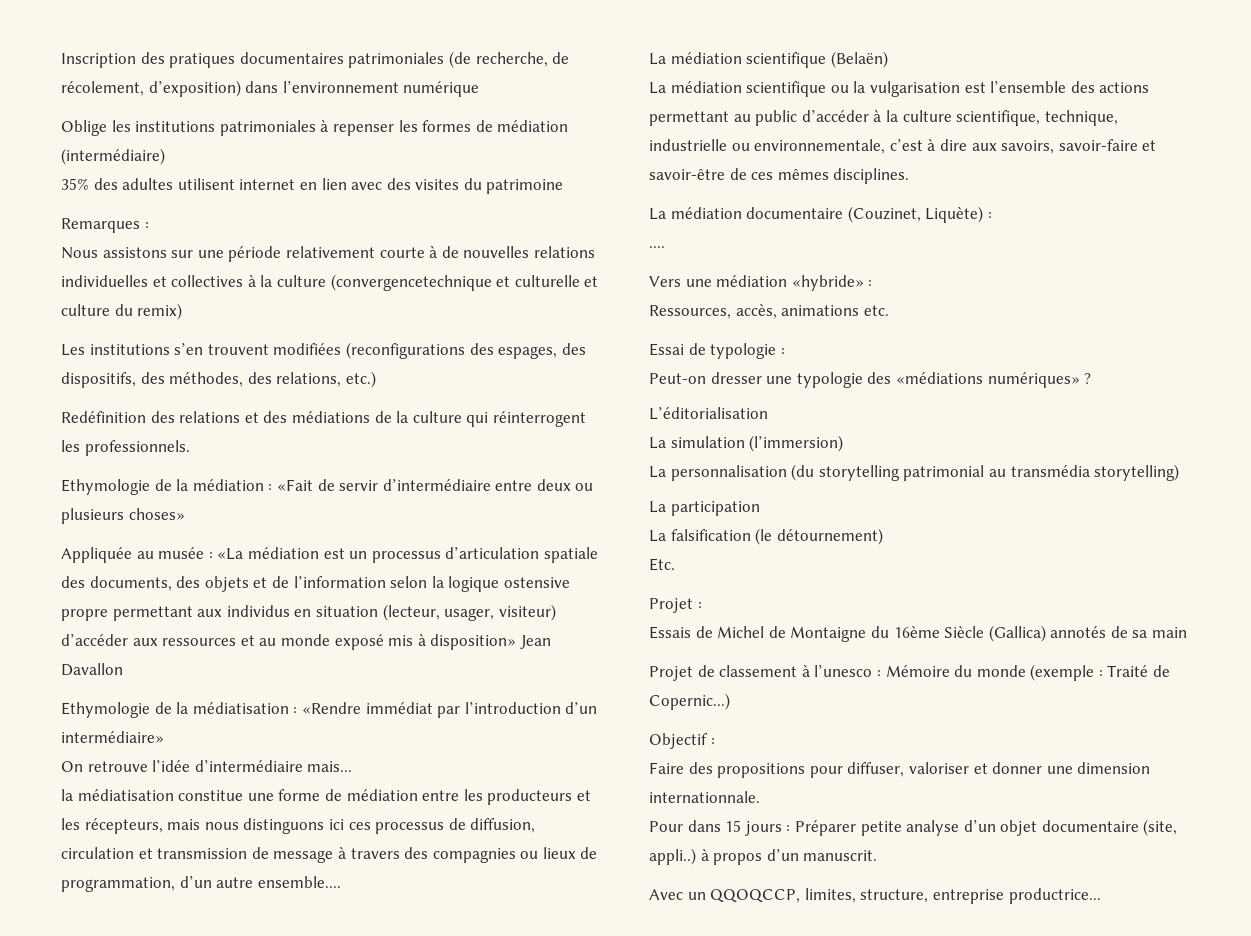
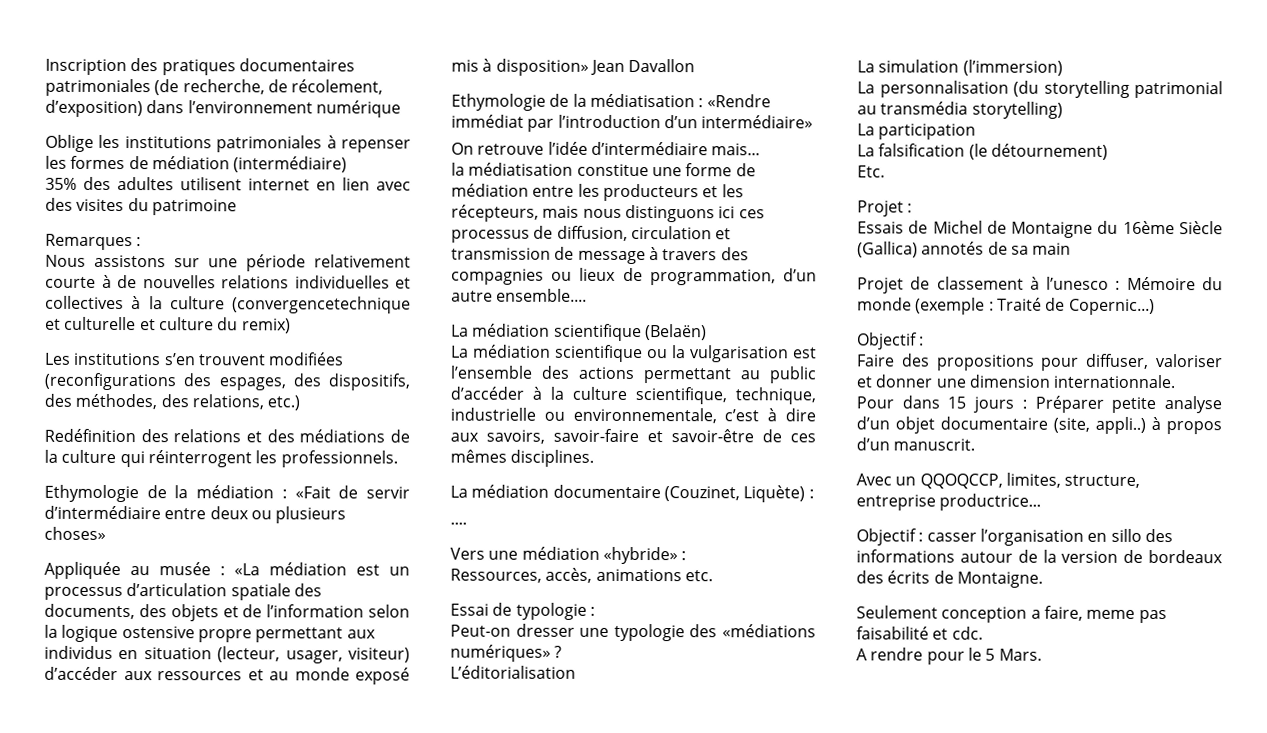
(1101, 896) none -> [856,528,1173,546] [856,549,1223,564] [856,570,1043,588] [856,605,1167,624] [856,626,983,640] [856,647,1042,665] // Objectif : casser l’organisation en sillo des informations autour de la version de bordeaux des écrits de Montaigne. // Seulement conception a faire, meme pas faisabilité et cdc. // A rendre pour le 5 Mars.

